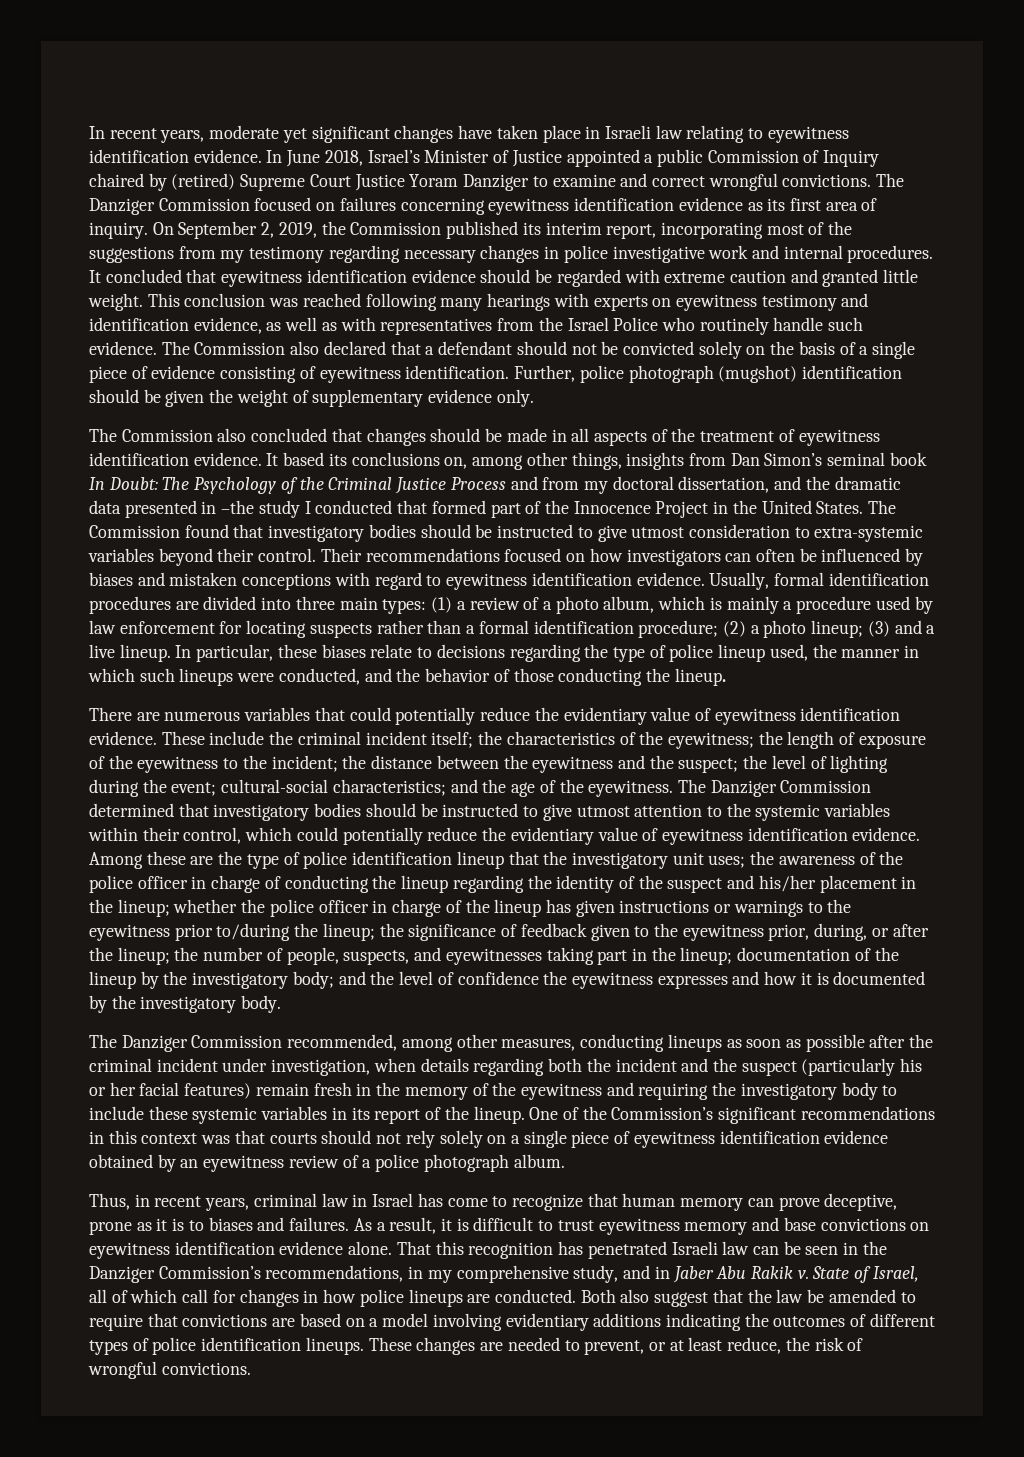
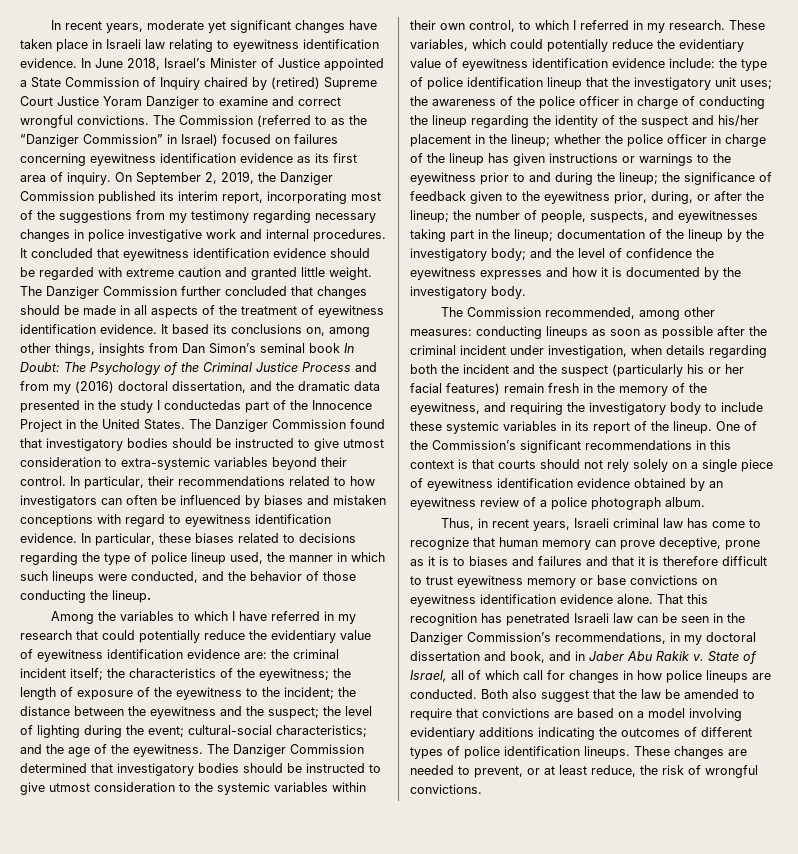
[656,149,703,167] public -> [31,77,61,88] State
[89,198,250,215] Danziger Commission -> [179,115,367,127] [20,134,218,147] Commission (referred to as the “Danziger Commission” in Israel)
(346, 228) none -> [280,172,333,185] Danziger
[147,293,869,311] [89,317,864,335] [89,341,916,359] [89,365,902,383] [89,389,534,407] [89,428,247,442] This conclusion was reached following many hearings with experts on eyewitness testimony and identification evidence, as well as with representatives from the Israel Police who routinely handle such evidence. The Commission also declared that a defendant should not be convicted solely on the basis of a single piece of evidence consisting of eyewitness identification. Further, police photograph (mugshot) identification should be given the weight of supplementary evidence only. // The Commission also -> [20,286,221,299] The Danziger Commission further
(608, 487) none -> [75,381,114,393] (2016)
[221,500,255,514] –the -> [98,400,116,410] the
[315,500,486,514] conducted that formed -> [164,400,241,410] conductedas
(897, 507) none -> [215,419,268,432] Danziger
[320,548,586,562] Their recommendations focused on -> [70,476,346,489] In particular, their recommendations related to
[709,572,929,590] [89,596,933,614] [89,620,936,638] [89,644,171,662] Usually, formal identification procedures are divided into three main types: (1) a review of a photo album, which is mainly a procedure used by law enforcement for locating suspects rather than a formal identification procedure; (2) a photo lineup; (3) and a live lineup. -> (77, 538) none
[370,644,413,658] relate -> [238,533,279,543] related
[89,707,311,721] There are numerous variables -> [50,611,356,624] [20,630,72,640] Among the variables to which I have referred in my research
[89,731,265,745] evidence. These include -> [187,649,267,659] evidence are:
[634,804,703,817] attention -> [94,782,175,792] consideration
[183,827,242,844] control, -> [440,20,765,33] [410,39,468,51] own control, to which I referred in my research. These variables,
[852,827,921,841] [89,851,214,869] evidence. Among these are -> [612,58,715,68] evidence include:
[216,923,291,941] to/during -> [513,172,593,185] to and during
[121,1035,188,1052] Danziger -> (463, 312) none
[501,1038,576,1051] measures, -> [410,329,472,336] measures:
[520,1083,602,1100] eyewitness -> [410,402,480,415] eyewitness,
[201,1135,231,1144] was -> [458,459,468,469] is
(250, 1204) none -> [573,518,609,528] Israeli
[352,1193,414,1207] in Israel -> (683, 523) none
[289,1217,469,1234] failures. As a result, it is -> [538,556,718,566] failures and that it is therefore
[752,1217,780,1231] and -> [580,578,593,585] or
[456,1265,619,1283] comprehensive study, -> [706,632,756,642] [410,651,545,663] doctoral dissertation and book,

